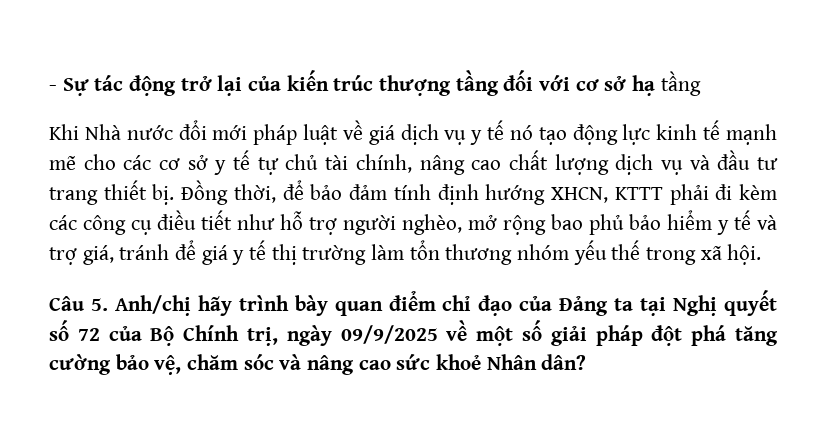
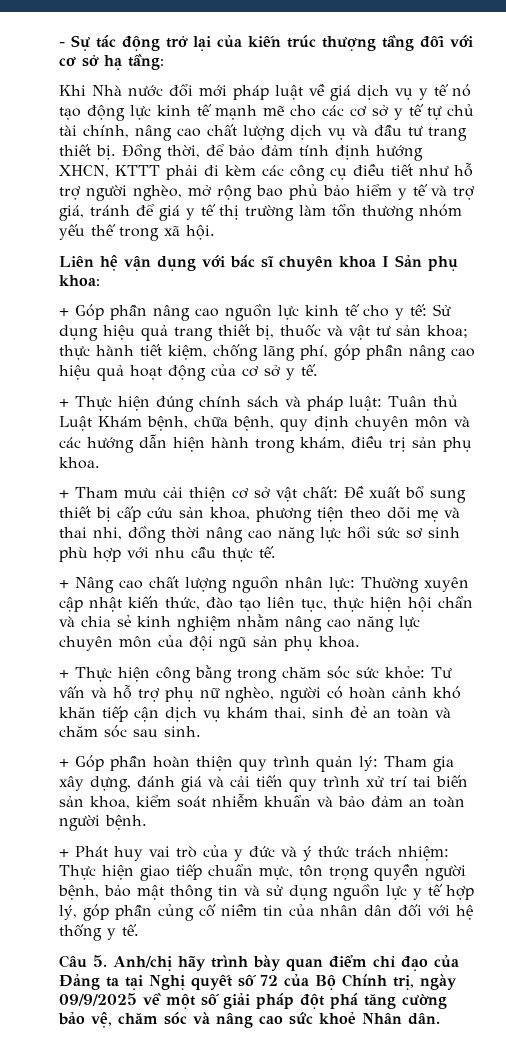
[660,71,701,96] tầng -> [128,54,164,70] tầng:
(762, 254) none -> [59,255,458,271] [59,275,100,286] [59,304,451,321] [59,324,468,341] [59,344,475,361] [59,364,318,381] [59,395,458,412] [59,416,470,432] [59,434,472,453] [59,457,100,469] [59,486,466,503] [59,506,460,523] [59,526,460,543] [59,546,276,562] [59,576,469,593] [59,596,473,612] [59,614,420,632] [59,635,360,652] [59,665,452,683] [59,685,461,703] [59,706,451,722] [59,725,201,738] [59,755,454,772] [59,775,468,792] [59,794,465,809] [59,815,147,831] [59,845,449,861] [59,864,466,881] [58,884,474,901] [59,904,473,921] [59,924,139,941] // Liên hệ vận dụng với bác sĩ chuyên khoa I Sản phụ khoa: // + Góp phần nâng cao nguồn lực kinh tế cho y tế: Sử dụng hiệu quả trang thiết bị, thuốc và vật tư sản khoa; thực hành tiết kiệm, chống lãng phí, góp phần nâng cao hiệu quả hoạt động của cơ sở y tế. // + Thực hiện đúng chính sách và pháp luật: Tuân thủ Luật Khám bệnh, chữa bệnh, quy định chuyên môn và các hướng dẫn hiện hành trong khám, điều trị sản phụ khoa. // + Tham mưu cải thiện cơ sở vật chất: Đề xuất bổ sung thiết bị cấp cứu sản khoa, phương tiện theo dõi mẹ và thai nhi, đồng thời nâng cao năng lực hồi sức sơ sinh phù hợp với nhu cầu thực tế. // + Nâng cao chất lượng nguồn nhân lực: Thường xuyên cập nhật kiến thức, đào tạo liên tục, thực hiện hội chẩn và chia sẻ kinh nghiệm nhằm nâng cao năng lực chuyên môn của đội ngũ sản phụ khoa. // + Thực hiện công bằng trong chăm sóc sức khỏe: Tư vấn và hỗ trợ phụ nữ nghèo, người có hoàn cảnh khó khăn tiếp cận dịch vụ khám thai, sinh đẻ an toàn và chăm sóc sau sinh. // + Góp phần hoàn thiện quy trình quản lý: Tham gia xây dựng, đánh giá và cải tiến quy trình xử trí tai biến sản khoa, kiểm soát nhiễm khuẩn và bảo đảm an toàn người bệnh. // + Phát huy vai trò của y đức và ý thức trách nhiệm: Thực hiện giao tiếp chuẩn mực, tôn trọng quyền người bệnh, bảo mật thông tin và sử dụng nguồn lực y tế hợp lý, góp phần củng cố niềm tin của nhân dân đối với hệ thống y tế.
[541,354,587,370] dân? -> [408,1013,440,1025] dân.

